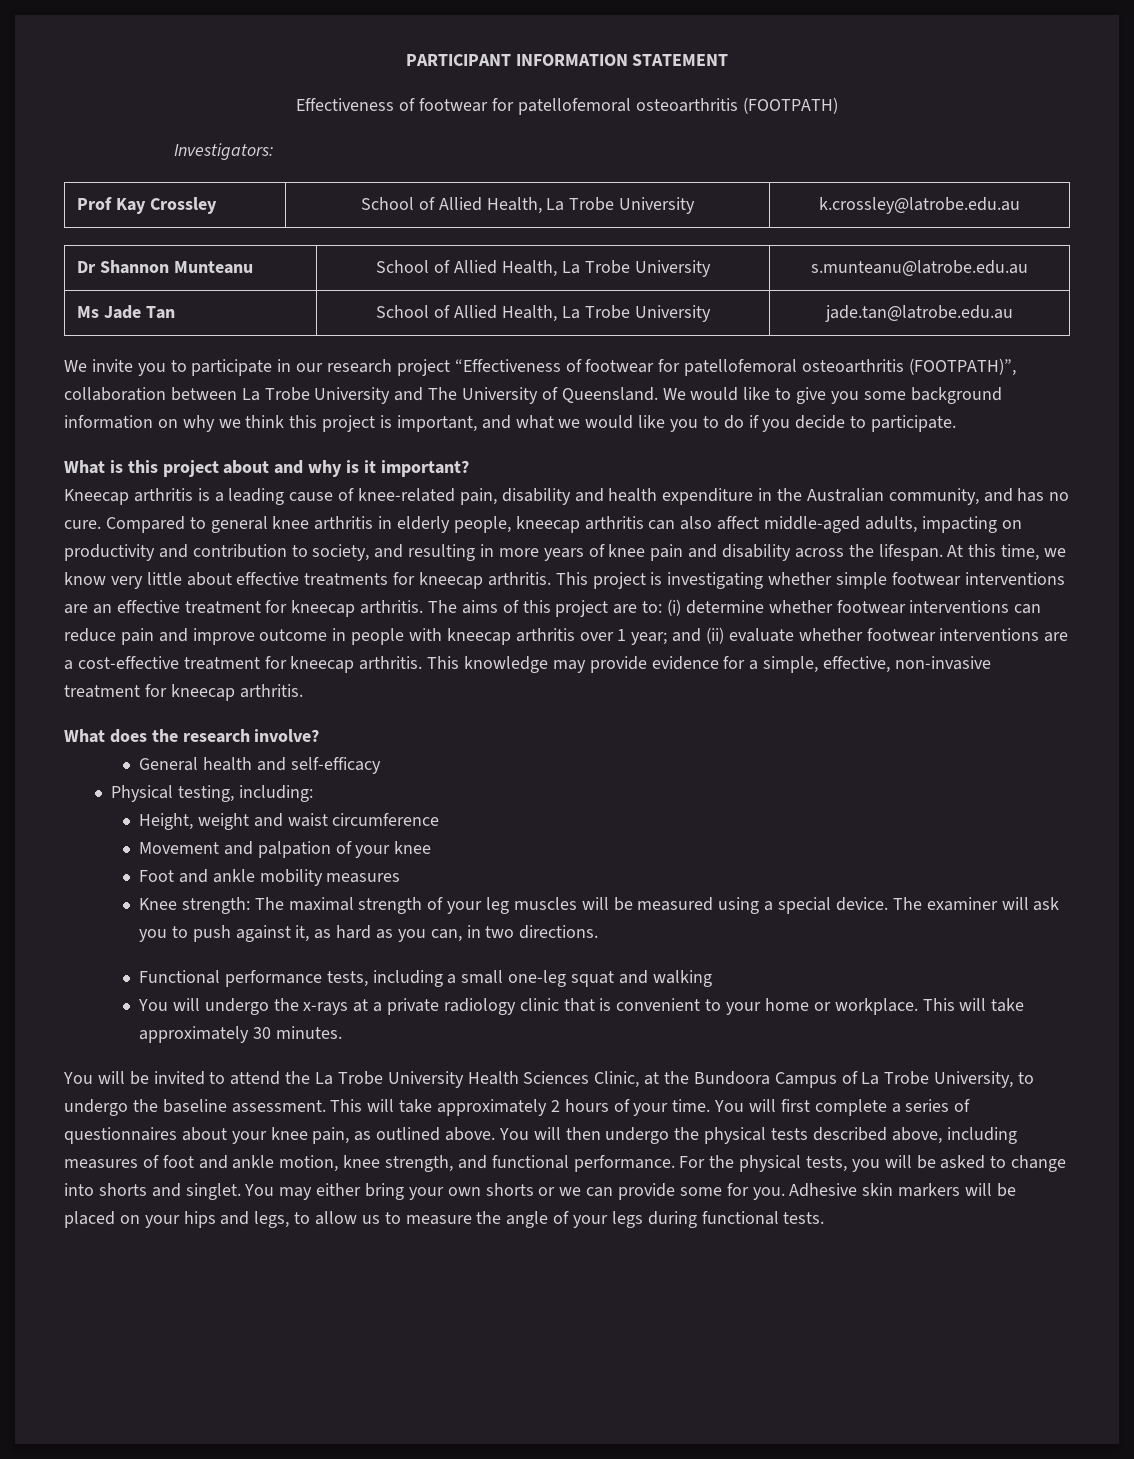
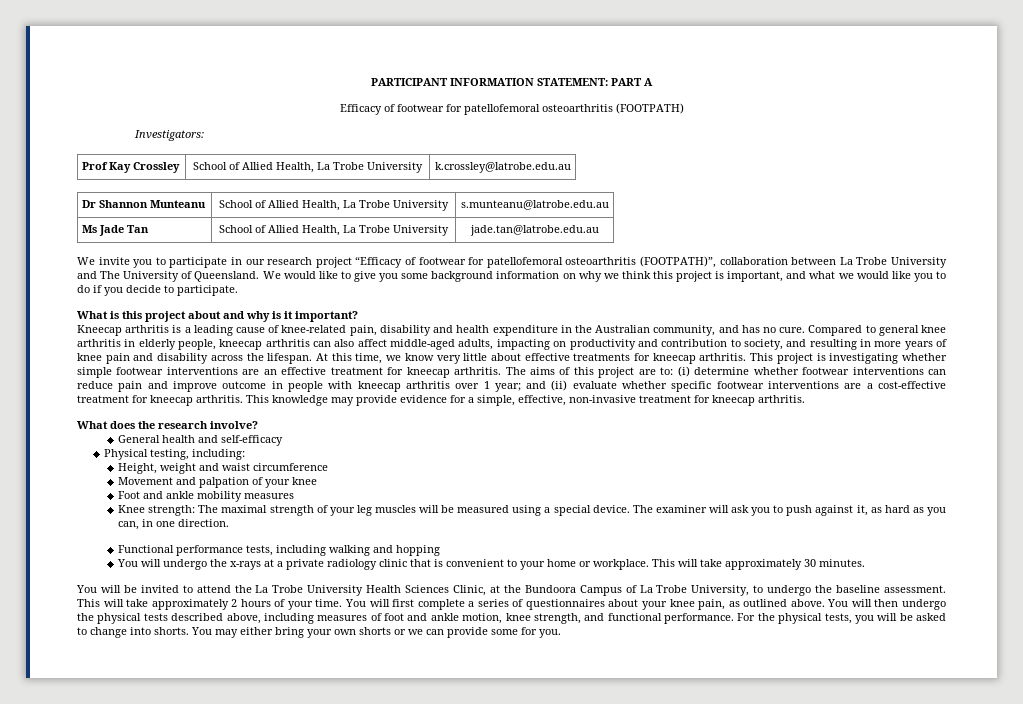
[632,54,729,66] [296,98,395,111] STATEMENT // Effectiveness -> [537,78,653,86] [339,104,382,115] STATEMENT: PART A // Efficacy
[454,359,561,372] “Effectiveness -> [355,256,403,268] “Efficacy
(863, 634) none -> [671,381,712,392] specific
[485,925,599,939] two directions. -> [156,519,230,527] one direction.
[447,970,712,987] a small one-leg squat and walking -> [329,545,441,556] walking and hopping
[98,1183,241,1200] shorts and singlet. -> [154,627,189,635] shorts.
[789,1183,1016,1197] [64,1211,825,1228] Adhesive skin markers will be placed on your hips and legs, to allow us to measure the angle of your legs during functional tests. -> (561, 633) none

